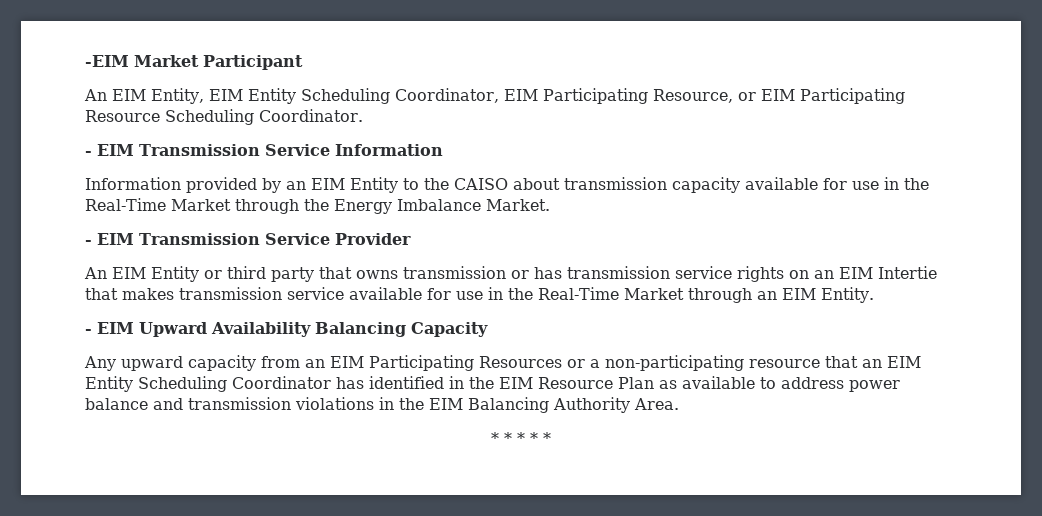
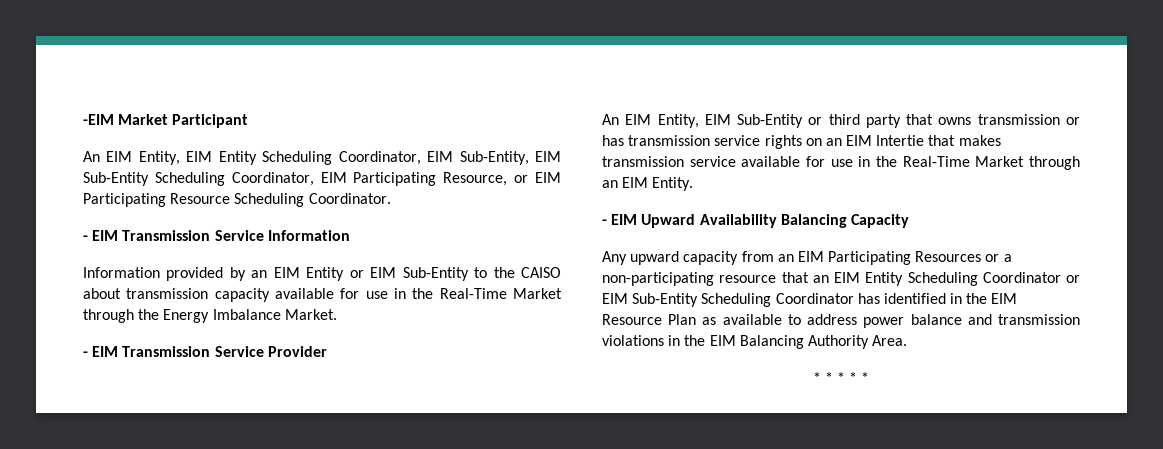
(538, 95) none -> [459,151,561,165] [83,172,347,186] Sub-Entity, EIM Sub-Entity Scheduling Coordinator, EIM
(398, 185) none -> [349,267,469,281] or EIM Sub-Entity
[151,266,199,282] Entity -> [657,114,804,128] Entity, EIM Sub-Entity
(331, 382) none -> [1066,275,1080,283] [602,293,854,307] or EIM Sub-Entity Scheduling Coordinator

